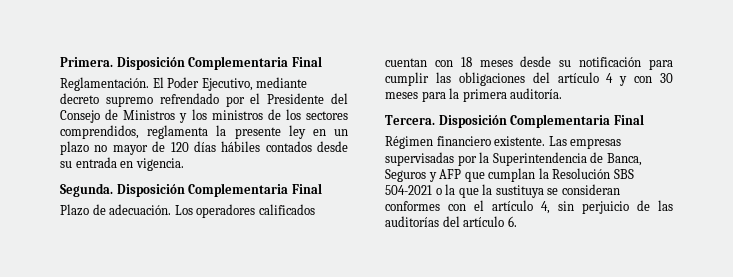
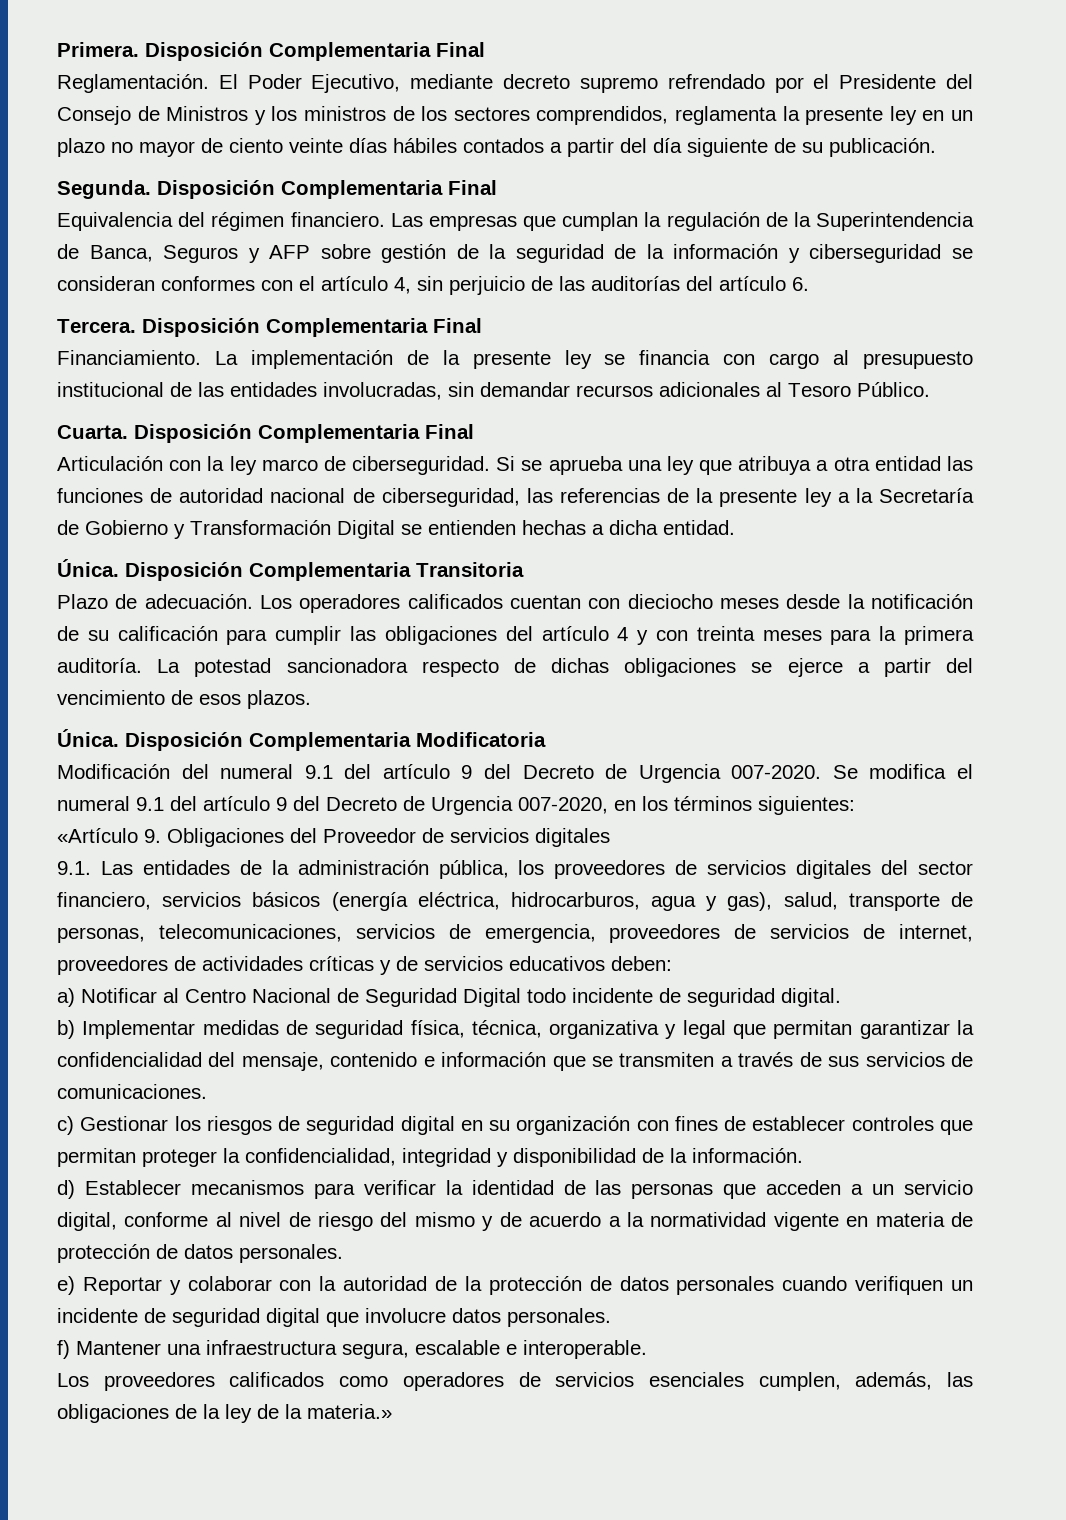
[170,142,189,152] 120 -> [229,138,343,153] ciento veinte
[317,141,348,152] [60,157,184,171] [60,183,322,197] [60,204,315,218] [385,56,673,70] [385,72,673,86] [385,88,563,102] [385,114,644,128] [385,136,622,149] [385,152,477,166] desde su entrada en vigencia. // Segunda. Disposición Complementaria Final // Plazo de adecuación. Los operadores calificados cuentan con 18 meses desde su notificación para cumplir las obligaciones del artículo 4 y con 30 meses para la primera auditoría. // Tercera. Disposición Complementaria Final // Régimen financiero existente. Las empresas supervisadas por -> [550,138,936,157] [57,180,497,199] [57,212,788,231] a partir del día siguiente de su publicación. // Segunda. Disposición Complementaria Final // Equivalencia del régimen financiero. Las empresas que cumplan la regulación de
[464,168,634,182] [385,184,544,198] que cumplan la Resolución SBS 504-2021 o la que la sustituya -> [320,244,942,263] sobre gestión de la seguridad de la información y ciberseguridad
(517, 221) none -> [57,318,482,337] [57,350,973,369] [57,382,930,400] [57,424,474,443] [57,456,973,475] [57,488,974,507] [57,520,735,539] [57,559,524,581] [57,594,974,613] [57,626,974,645] [57,658,973,677] [57,690,311,709] [57,729,546,751] [57,764,973,783] [57,796,855,815] [57,828,610,847] [57,860,973,879] [57,892,973,911] [57,924,974,943] [57,956,672,975] [57,988,841,1007] [57,1020,974,1039] [57,1052,974,1071] [57,1084,207,1099] [57,1116,973,1135] [57,1148,803,1167] [57,1180,974,1199] [57,1212,973,1231] [57,1244,343,1263] [57,1276,974,1295] [57,1308,611,1327] [57,1340,647,1359] [57,1372,974,1391] [57,1404,392,1423] // Tercera. Disposición Complementaria Final // Financiamiento. La implementación de la presente ley se financia con cargo al presupuesto institucional de las entidades involucradas, sin demandar recursos adicionales al Tesoro Público. // Cuarta. Disposición Complementaria Final // Articulación con la ley marco de ciberseguridad. Si se aprueba una ley que atribuya a otra entidad las funciones de autoridad nacional de ciberseguridad, las referencias de la presente ley a la Secretaría de Gobierno y Transformación Digital se entienden hechas a dicha entidad. // Única. Disposición Complementaria Transitoria // Plazo de adecuación. Los operadores calificados cuentan con dieciocho meses desde la notificación de su calificación para cumplir las obligaciones del artículo 4 y con treinta meses para la primera auditoría. La potestad sancionadora respecto de dichas obligaciones se ejerce a partir del vencimiento de esos plazos. // Única. Disposición Complementaria Modificatoria // Modificación del numeral 9.1 del artículo 9 del Decreto de Urgencia 007-2020. Se modifica el numeral 9.1 del artículo 9 del Decreto de Urgencia 007-2020, en los términos siguientes: // «Artículo 9. Obligaciones del Proveedor de servicios digitales // 9.1. Las entidades de la administración pública, los proveedores de servicios digitales del sector financiero, servicios básicos (energía eléctrica, hidrocarburos, agua y gas), salud, transporte de personas, telecomunicaciones, servicios de emergencia, proveedores de servicios de internet, proveedores de actividades críticas y de servicios educativos deben: // a) Notificar al Centro Nacional de Seguridad Digital todo incidente de seguridad digital. // b) Implementar medidas de seguridad física, técnica, organizativa y legal que permitan garantizar la confidencialidad del mensaje, contenido e información que se transmiten a través de sus servicios de comunicaciones. // c) Gestionar los riesgos de seguridad digital en su organización con fines de establecer controles que permitan proteger la confidencialidad, integridad y disponibilidad de la información. // d) Establecer mecanismos para verificar la identidad de las personas que acceden a un servicio digital, conforme al nivel de riesgo del mismo y de acuerdo a la normatividad vigente en materia de protección de datos personales. // e) Reportar y colaborar con la autoridad de la protección de datos personales cuando verifiquen un incidente de seguridad digital que involucre datos personales. // f) Mantener una infraestructura segura, escalable e interoperable. // Los proveedores calificados como operadores de servicios esenciales cumplen, además, las obligaciones de la ley de la materia.»

